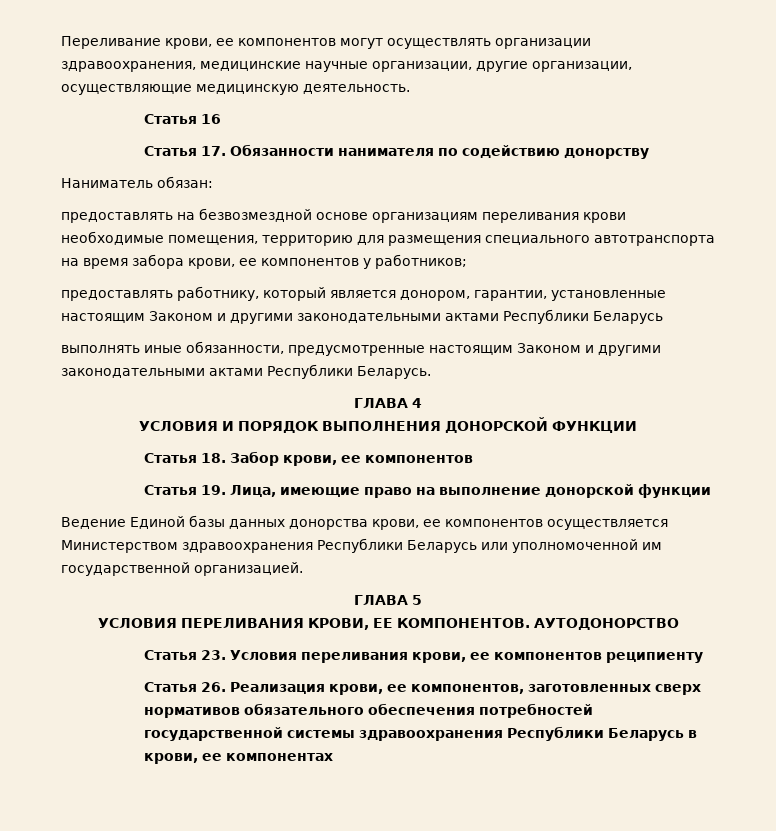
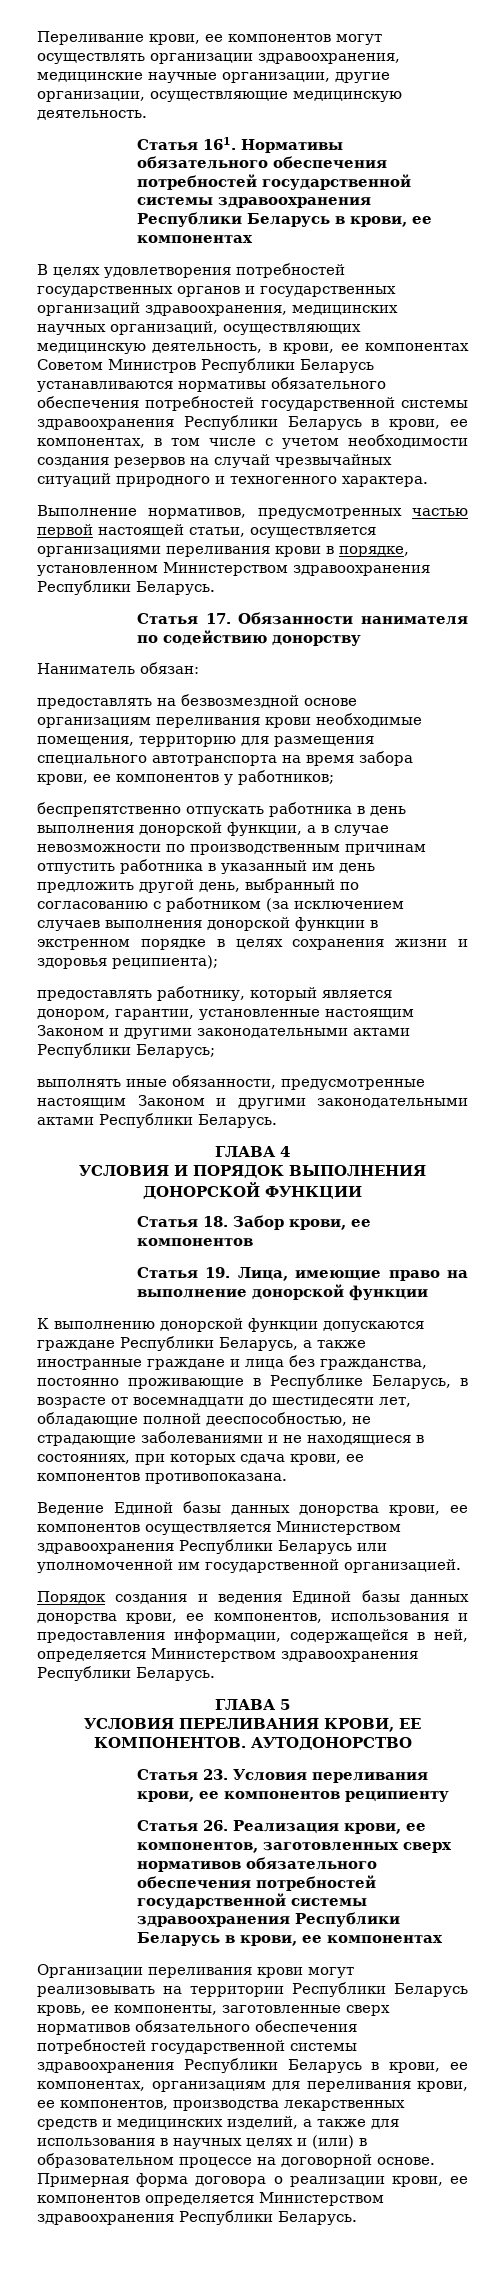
[200,114,221,124] 16 -> [202,137,343,153] [136,156,387,169] [136,174,411,190] [136,197,371,208] [136,212,432,227] [136,235,253,243] [37,263,345,278] [37,286,396,297] [37,302,398,316] [37,321,361,335] [37,343,469,354] [37,358,374,373] [37,377,386,392] [37,396,468,411] [37,415,469,430] [37,434,468,449] [37,454,392,468] [37,473,428,487] [37,505,468,519] [37,524,376,538] [37,546,409,557] [37,562,430,576] [37,580,215,595] 161. Нормативы обязательного обеспечения потребностей государственной системы здравоохранения Республики Беларусь в крови, ее компонентах // В целях удовлетворения потребностей государственных органов и государственных организаций здравоохранения, медицинских научных организаций, осуществляющих медицинскую деятельность, в крови, ее компонентах Советом Министров Республики Беларусь устанавливаются нормативы обязательного обеспечения потребностей государственной системы здравоохранения Республики Беларусь в крови, ее компонентах, в том числе с учетом необходимости создания резервов на случай чрезвычайных ситуаций природного и техногенного характера. // Выполнение нормативов, предусмотренных частью первой настоящей статьи, осуществляется организациями переливания крови в порядке, установленном Министерством здравоохранения Республики Беларусь.
(467, 261) none -> [37,802,406,817] [37,822,389,836] [37,844,426,855] [37,859,375,874] [37,878,359,893] [37,897,404,912] [37,917,378,931] [37,939,468,950] [37,955,218,969] // беспрепятственно отпускать работника в день выполнения донорской функции, а в случае невозможности по производственным причинам отпустить работника в указанный им день предложить другой день, выбранный по согласованию с работником (за исключением случаев выполнения донорской функции в экстренном порядке в целях сохранения жизни и здоровья реципиента);
[593,311,663,324] Беларусь -> [136,1044,215,1058] Беларусь;
(711, 491) none -> [37,1318,424,1332] [37,1336,366,1351] [37,1355,427,1370] [37,1374,468,1389] [37,1397,411,1408] [37,1412,371,1426] [37,1431,424,1446] [37,1454,364,1465] [37,1473,287,1484] // К выполнению донорской функции допускаются граждане Республики Беларусь, а также иностранные граждане и лица без гражданства, постоянно проживающие в Республике Беларусь, в возрасте от восемнадцати до шестидесяти лет, обладающие полной дееспособностью, не страдающие заболеваниями и не находящиеся в состояниях, при которых сдача крови, ее компонентов противопоказана.
(303, 569) none -> [37,1590,469,1605] [37,1613,468,1624] [37,1629,468,1643] [37,1648,418,1662] [37,1666,215,1681] // Порядок создания и ведения Единой базы данных донорства крови, ее компонентов, использования и предоставления информации, содержащейся в ней, определяется Министерством здравоохранения Республики Беларусь.
(333, 757) none -> [37,1964,354,1978] [37,1982,468,1997] [37,2005,390,2016] [37,2020,357,2035] [37,2039,357,2054] [37,2058,469,2073] [37,2081,468,2092] [37,2100,405,2111] [37,2116,399,2130] [37,2135,367,2149] [37,2153,435,2168] [37,2173,468,2187] [37,2192,384,2206] [37,2210,357,2225] // Организации переливания крови могут реализовывать на территории Республики Беларусь кровь, ее компоненты, заготовленные сверх нормативов обязательного обеспечения потребностей государственной системы здравоохранения Республики Беларусь в крови, ее компонентах, организациям для переливания крови, ее компонентов, производства лекарственных средств и медицинских изделий, а также для использования в научных целях и (или) в образовательном процессе на договорной основе. Примерная форма договора о реализации крови, ее компонентов определяется Министерством здравоохранения Республики Беларусь.

